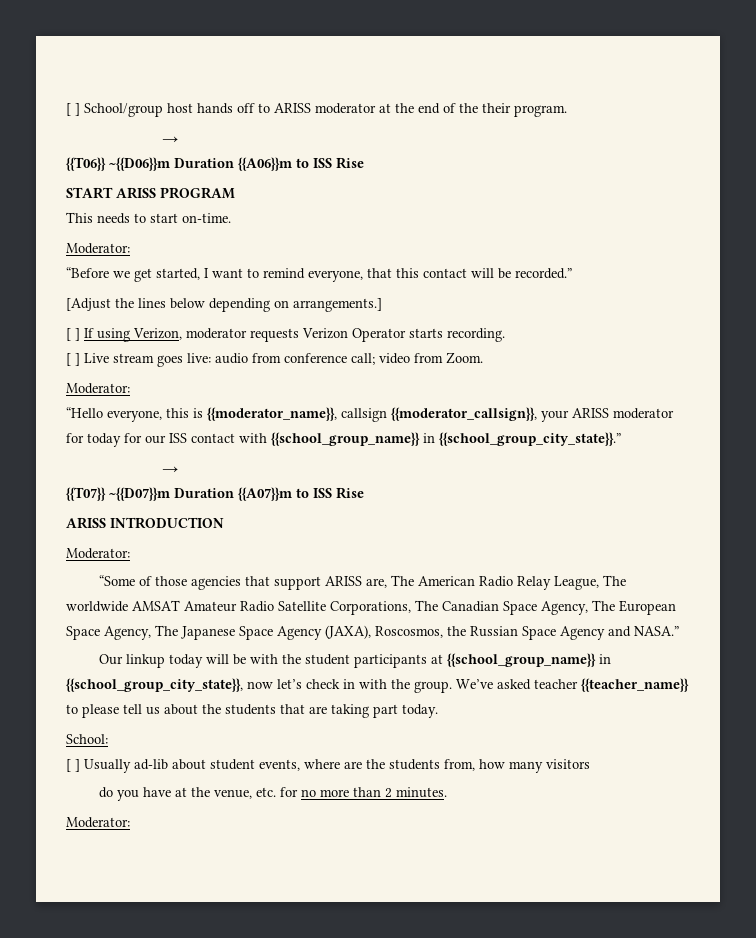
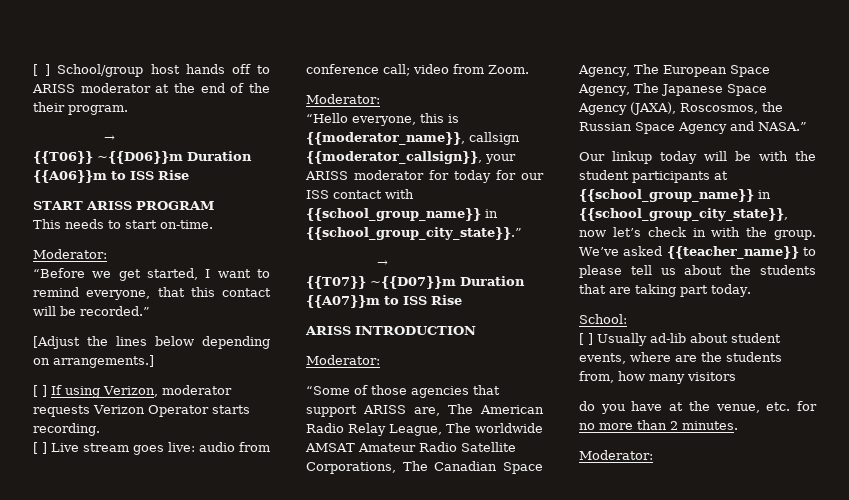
[534,679,578,689] teacher -> (663, 251) none

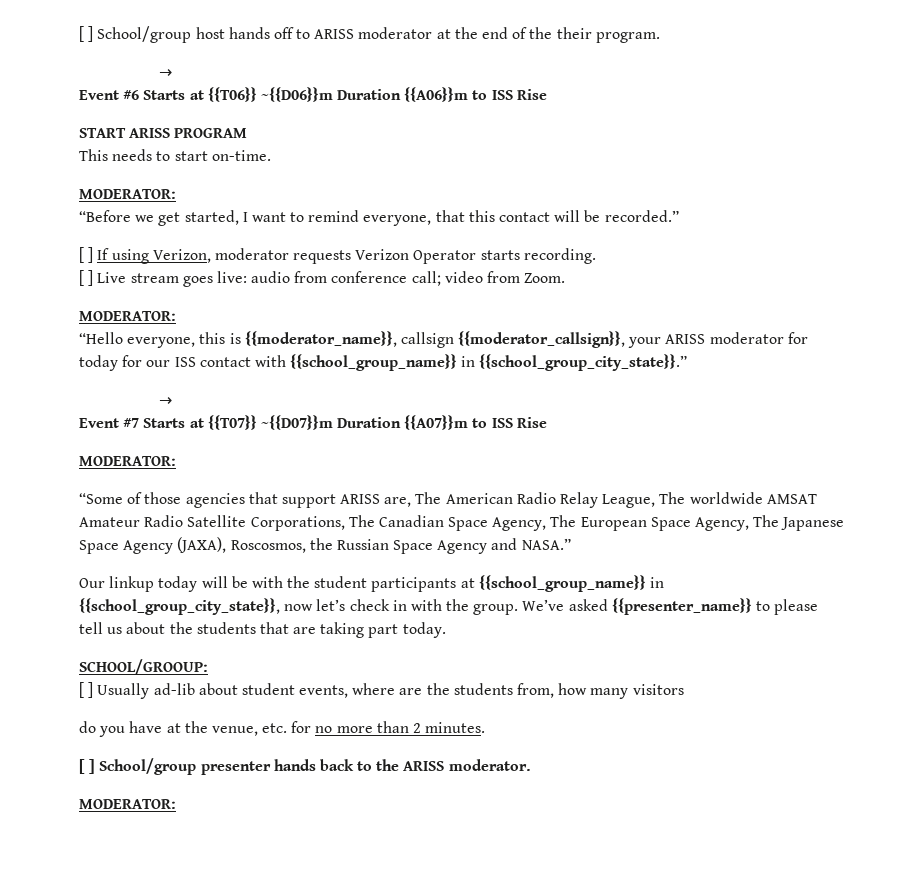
(116, 138) none -> [79,90,204,100] Event #6 Starts at
[33,249,107,259] Moderator: -> [79,189,176,199] MODERATOR:
[33,336,270,349] [33,355,154,368] // [Adjust the lines below depending on arrangements.] -> (679, 216) none
[306,94,380,104] Moderator: -> [79,311,176,321] MODERATOR:
(389, 263) none -> [79,418,204,428] Event #7 Starts at
[305,326,476,335] [306,355,380,365] ARISS INTRODUCTION // Moderator: -> [79,456,176,466] MODERATOR:
[666,246,799,259] {{teacher_name}} -> [611,598,752,615] {{presenter_name}}
[579,314,627,324] School: -> [79,659,208,675] SCHOOL/GROOUP:
[579,450,653,460] Moderator: -> [79,758,531,775] [79,799,176,809] [ ] School/group presenter hands back to the ARISS moderator. // MODERATOR:

